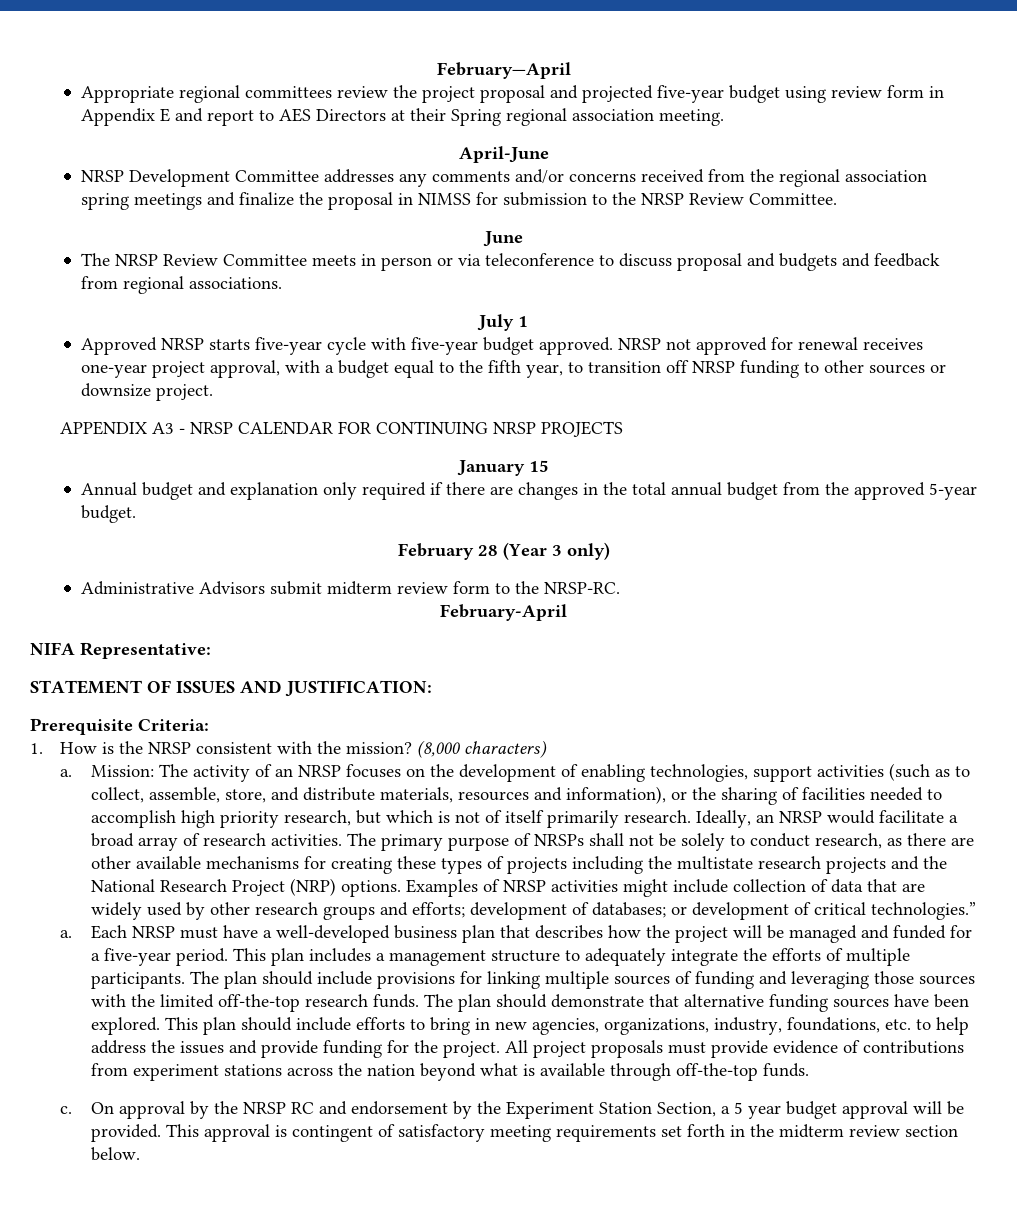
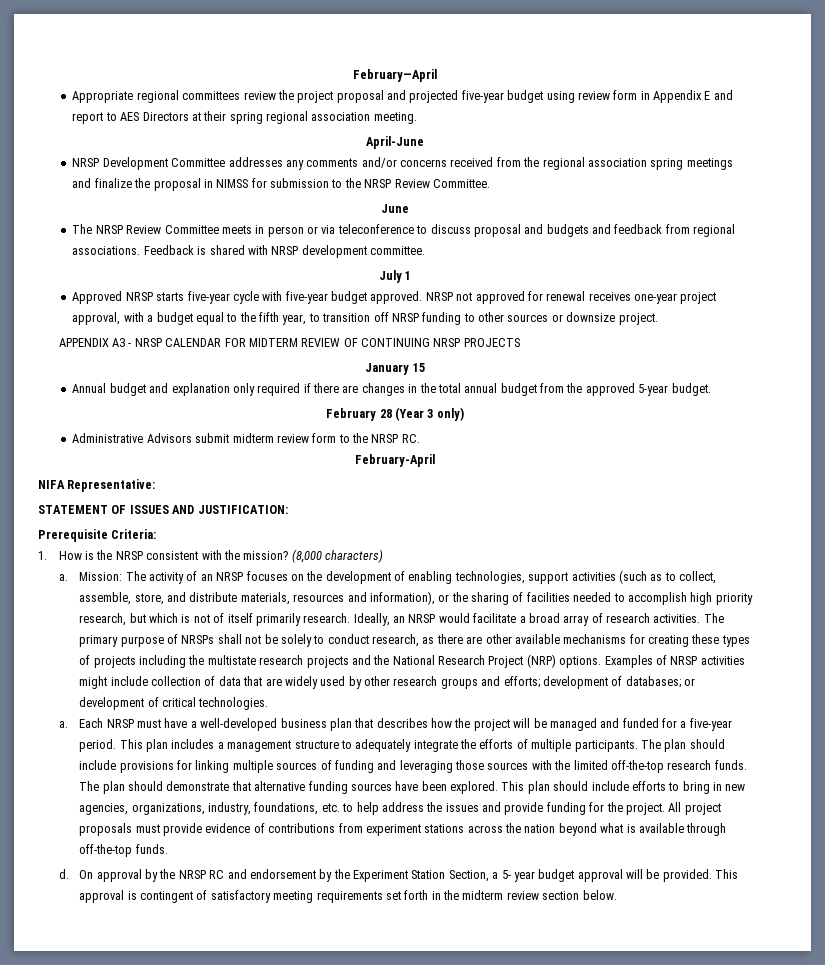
[450,109,501,126] Spring -> [229,112,263,124] spring
(282, 283) none -> [143,245,426,258] Feedback is shared with NRSP development committee.
(372, 427) none -> [248,338,358,347] MIDTERM REVIEW OF
[543,582,620,594] NRSP-RC. -> [371,434,420,443] NRSP RC.
[870,902,976,920] technologies.” -> [198,697,269,710] technologies.
[60,1106,73,1114] c. -> [58,869,69,879] d.
[733,1102,743,1114] 5 -> [501,870,511,879] 5-

